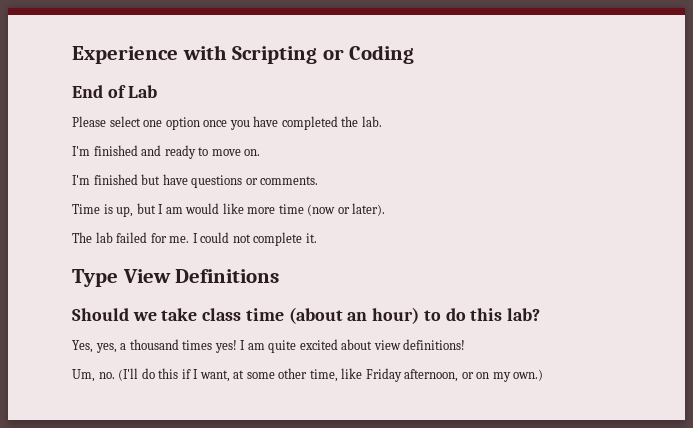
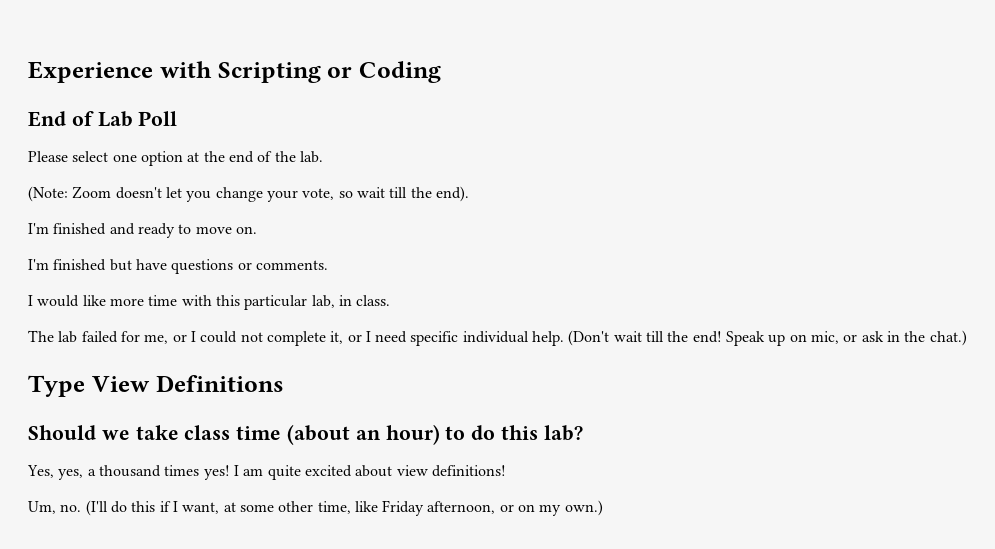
(158, 91) none -> [138,111,178,126] Poll
[203,116,382,130] once you have completed the lab. -> [187,151,323,163] [28,186,469,202] at the end of the lab. // (Note: Zoom doesn't let you change your vote, so wait till the end).
[72,203,386,217] Time is up, but I am would like more time (now or later). -> [28,295,391,310] I would like more time with this particular lab, in class.
[169,236,190,243] me. -> [144,334,187,344] me, or
[305,233,317,243] it. -> [330,330,967,346] it, or I need specific individual help. (Don't wait till the end! Speak up on mic, or ask in the chat.)

